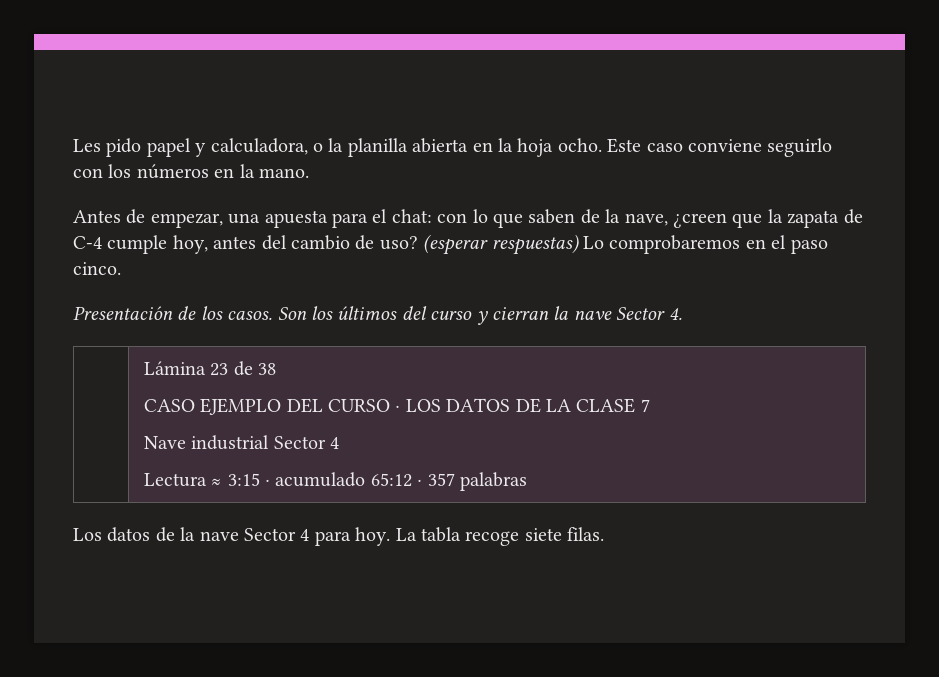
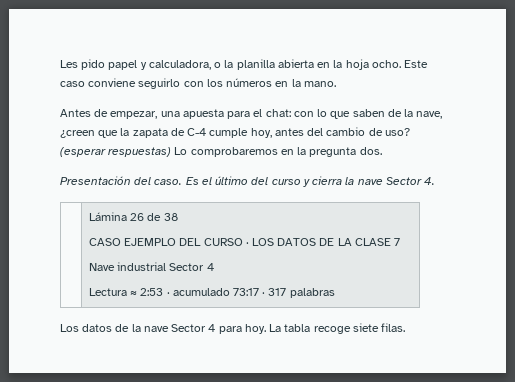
[771,235,828,254] [73,262,121,275] [73,306,398,320] el paso cinco. // Presentación de los casos. Son los últimos -> [297,147,382,157] [60,176,249,185] la pregunta dos. // Presentación del caso. Es el último
[491,307,549,320] cierran -> [312,176,343,185] cierra
[210,363,229,376] 23 -> [130,213,145,221] 26
[227,473,260,486] 3:15 -> [140,288,164,296] 2:53
[370,473,455,487] 65:12 · 357 -> [232,288,287,296] 73:17 · 317

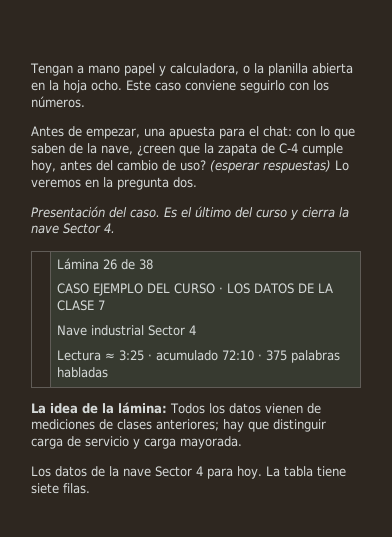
[60,59,106,70] Les pido -> [30,63,120,76] Tengan a mano
[226,78,336,87] números en la mano. -> [31,96,85,108] números.
[190,147,278,157] comprobaremos -> [31,179,81,188] veremos
[140,288,164,296] 2:53 -> [118,350,144,361] 3:25
[232,288,335,298] 73:17 · 317 palabras -> [221,350,340,363] [56,367,108,378] [31,402,321,414] [31,419,326,432] [31,436,242,449] 72:10 · 375 palabras habladas // La idea de la lámina: Todos los datos vienen de mediciones de clases anteriores; hay que distinguir carga de servicio y carga mayorada.
[313,326,351,334] recoge -> [316,466,346,477] tiene

